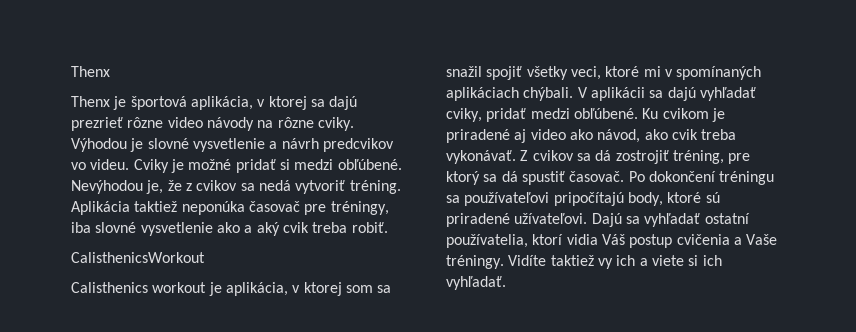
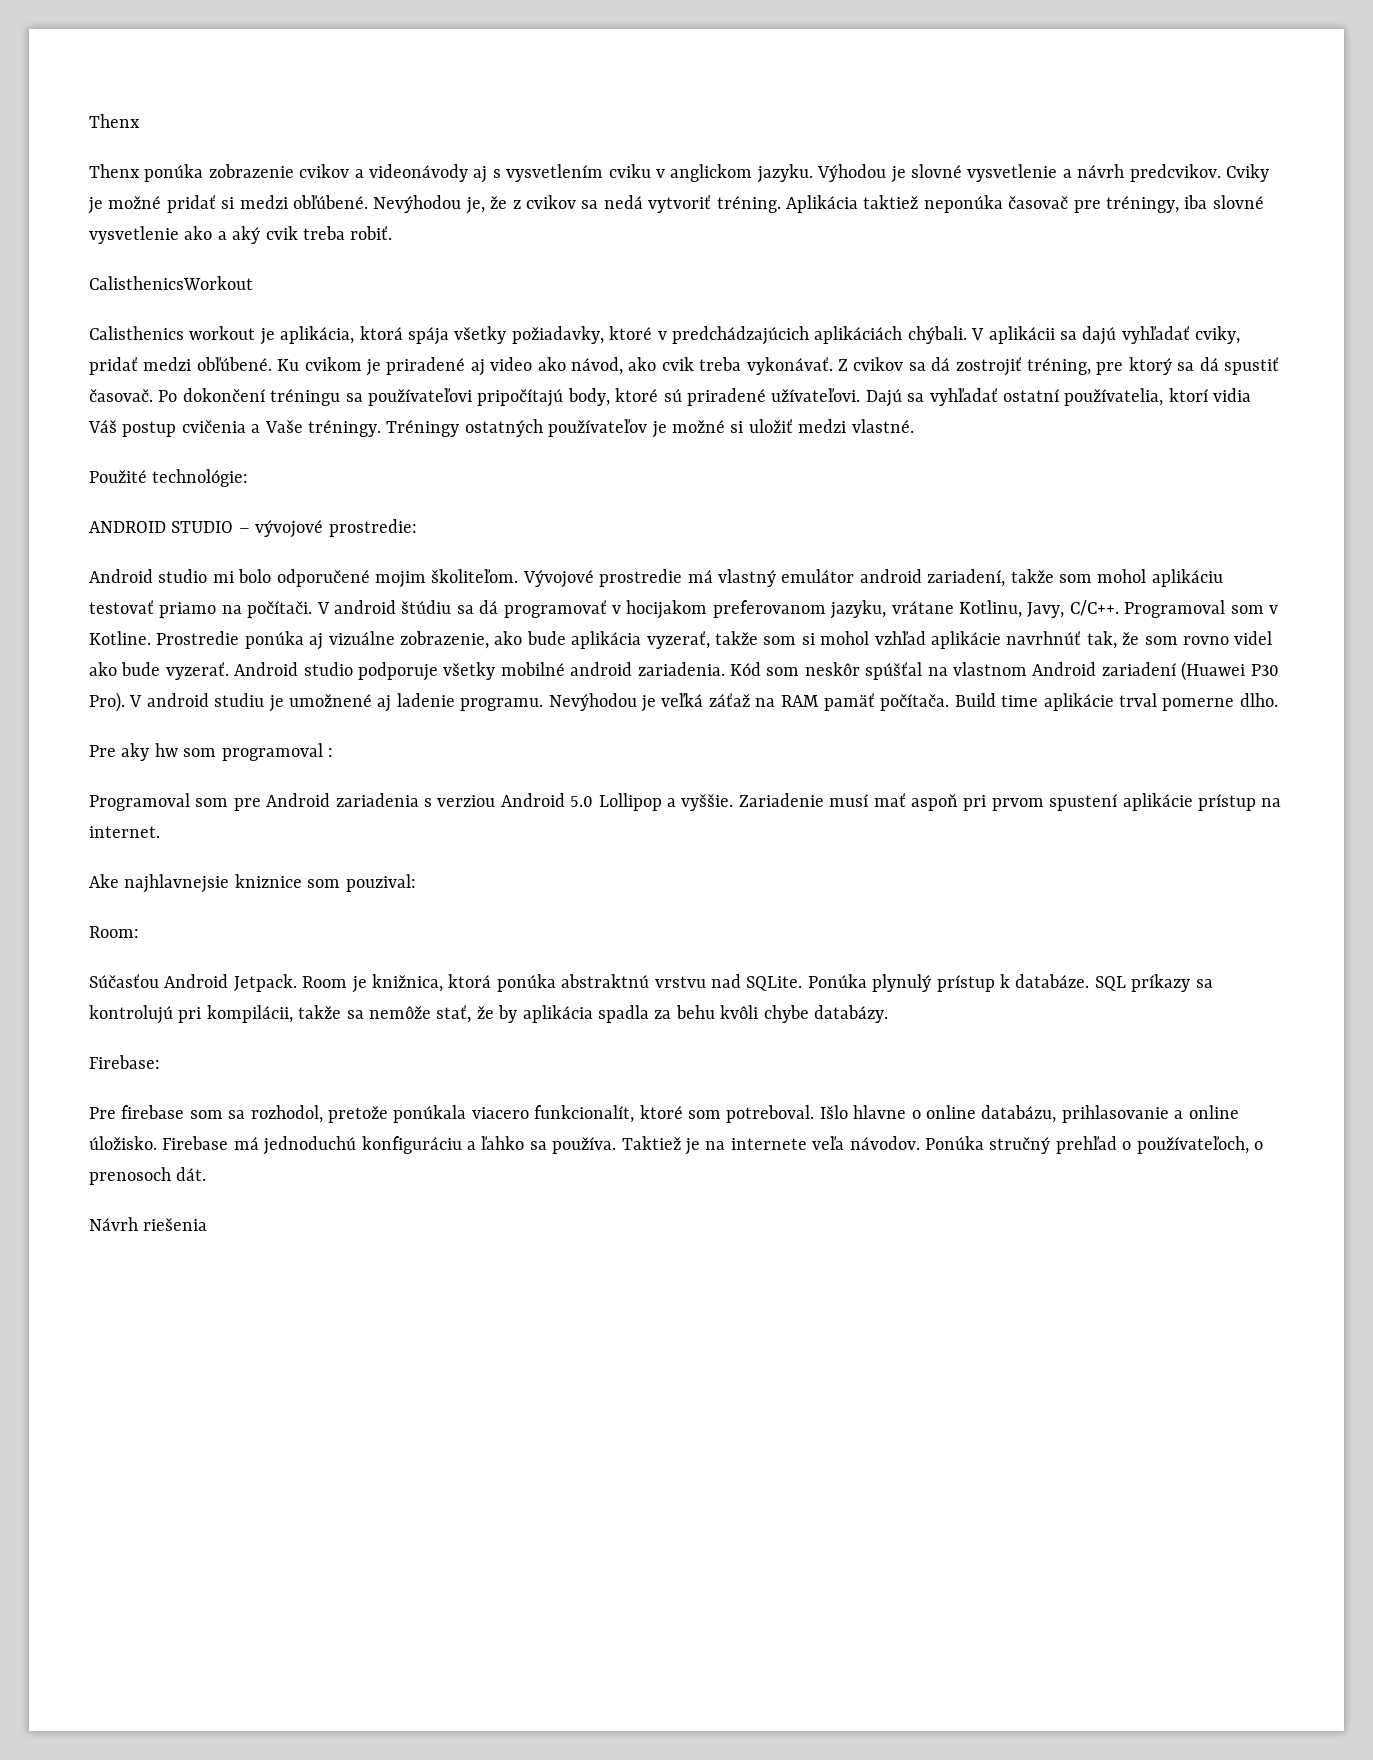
[113,96,358,110] [71,117,354,131] je športová aplikácia, v ktorej sa dajú prezrieť rôzne video návody na rôzne cviky. -> [144,164,813,183] ponúka zobrazenie cvikov a videonávody aj s vysvetlením cviku v anglickom jazyku.
[322,138,394,152] [71,159,130,170] predcvikov vo videu. -> [1129,164,1221,182] predcvikov.
[292,282,392,296] [446,66,762,80] [446,87,519,101] v ktorej som sa snažil spojiť všetky veci, ktoré mi v spomínaných aplikáciach -> [359,326,903,345] ktorá spája všetky požiadavky, ktoré v predchádzajúcich aplikáciách
[508,255,722,269] [446,276,506,290] Vidíte taktiež vy ich a viete si ich vyhľadať. -> [386,419,914,438] [89,469,249,487] [89,519,417,538] [89,569,1223,588] [89,600,1278,619] [89,631,1273,650] [89,661,1279,681] [89,692,1278,712] [89,743,333,761] [89,793,1282,811] [89,826,160,838] [89,874,416,893] [89,926,139,938] [89,974,1213,993] [89,1005,888,1024] [89,1055,160,1069] [89,1105,1239,1123] [89,1136,1263,1155] [89,1167,207,1185] [89,1217,208,1231] Tréningy ostatných používateľov je možné si uložiť medzi vlastné. // Použité technológie: // ANDROID STUDIO – vývojové prostredie: // Android studio mi bolo odporučené mojim školiteľom. Vývojové prostredie má vlastný emulátor android zariadení, takže som mohol aplikáciu testovať priamo na počítači. V android štúdiu sa dá programovať v hocijakom preferovanom jazyku, vrátane Kotlinu, Javy, C/C++. Programoval som v Kotline. Prostredie ponúka aj vizuálne zobrazenie, ako bude aplikácia vyzerať, takže som si mohol vzhľad aplikácie navrhnúť tak, že som rovno videl ako bude vyzerať. Android studio podporuje všetky mobilné android zariadenia. Kód som neskôr spúšťal na vlastnom Android zariadení (Huawei P30 Pro). V android studiu je umožnené aj ladenie programu. Nevýhodou je veľká záťaž na RAM pamäť počítača. Build time aplikácie trval pomerne dlho. // Pre aky hw som programoval : // Programoval som pre Android zariadenia s verziou Android 5.0 Lollipop a vyššie. Zariadenie musí mať aspoň pri prvom spustení aplikácie prístup na internet. // Ake najhlavnejsie kniznice som pouzival: // Room: // Súčasťou Android Jetpack. Room je knižnica, ktorá ponúka abstraktnú vrstvu nad SQLite. Ponúka plynulý prístup k databáze. SQL príkazy sa kontrolujú pri kompilácii, takže sa nemôže stať, že by aplikácia spadla za behu kvôli chybe databázy. // Firebase: // Pre firebase som sa rozhodol, pretože ponúkala viacero funkcionalít, ktoré som potreboval. Išlo hlavne o online databázu, prihlasovanie a online úložisko. Firebase má jednoduchú konfiguráciu a ľahko sa používa. Taktiež je na internete veľa návodov. Ponúka stručný prehľad o používateľoch, o prenosoch dát. // Návrh riešenia

